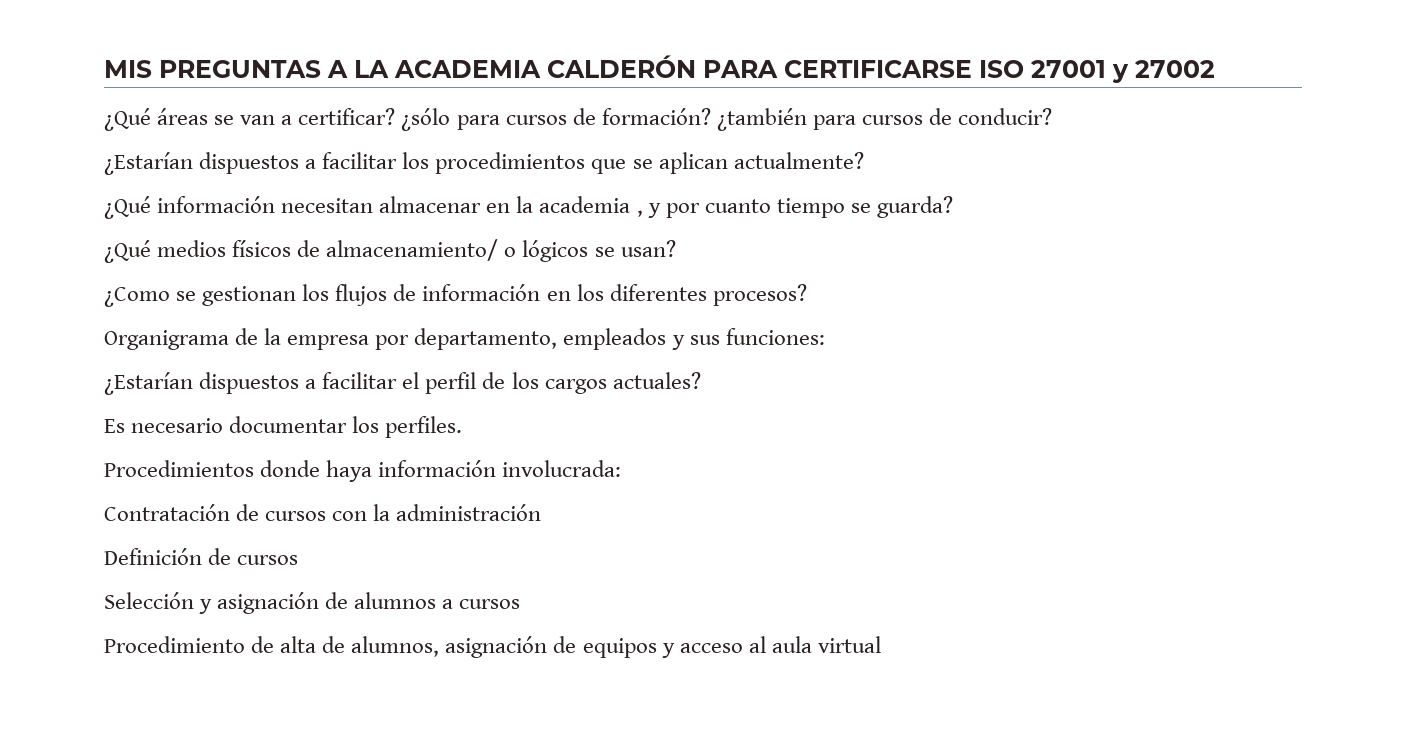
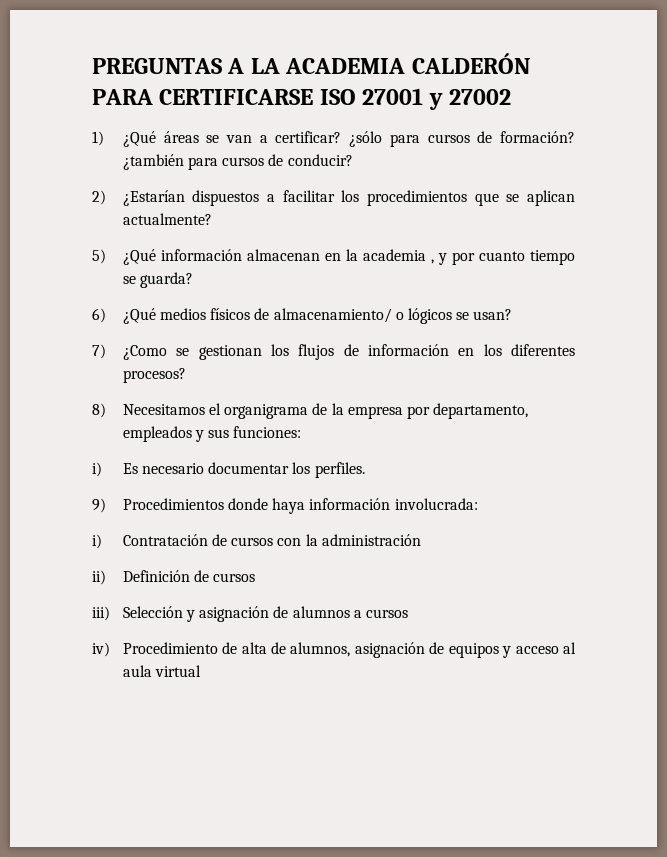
[104,60,152,78] MIS -> (92, 66) none
(1215, 69) none -> [92,131,104,146] 1)
(1053, 116) none -> [92,190,106,205] 2)
(864, 160) none -> [92,249,106,264] 5)
[281,196,482,213] necesitan almacenar -> [246,249,320,261] almacenan
(953, 207) none -> [92,308,106,323] 6)
(676, 248) none -> [92,344,106,359] 7)
[104,330,229,350] Organigrama -> [92,403,309,419] 8) Necesitamos el organigrama
[104,372,701,395] ¿Estarían dispuestos a facilitar el perfil de los cargos actuales? // -> [92,462,102,477] i)
(463, 427) none -> [92,498,106,513] 9)
(622, 468) none -> [92,534,102,549] i)
(542, 512) none -> [92,570,106,585] ii)
(299, 560) none -> [92,606,110,621] iii)
(521, 604) none -> [92,642,110,657] iv)

